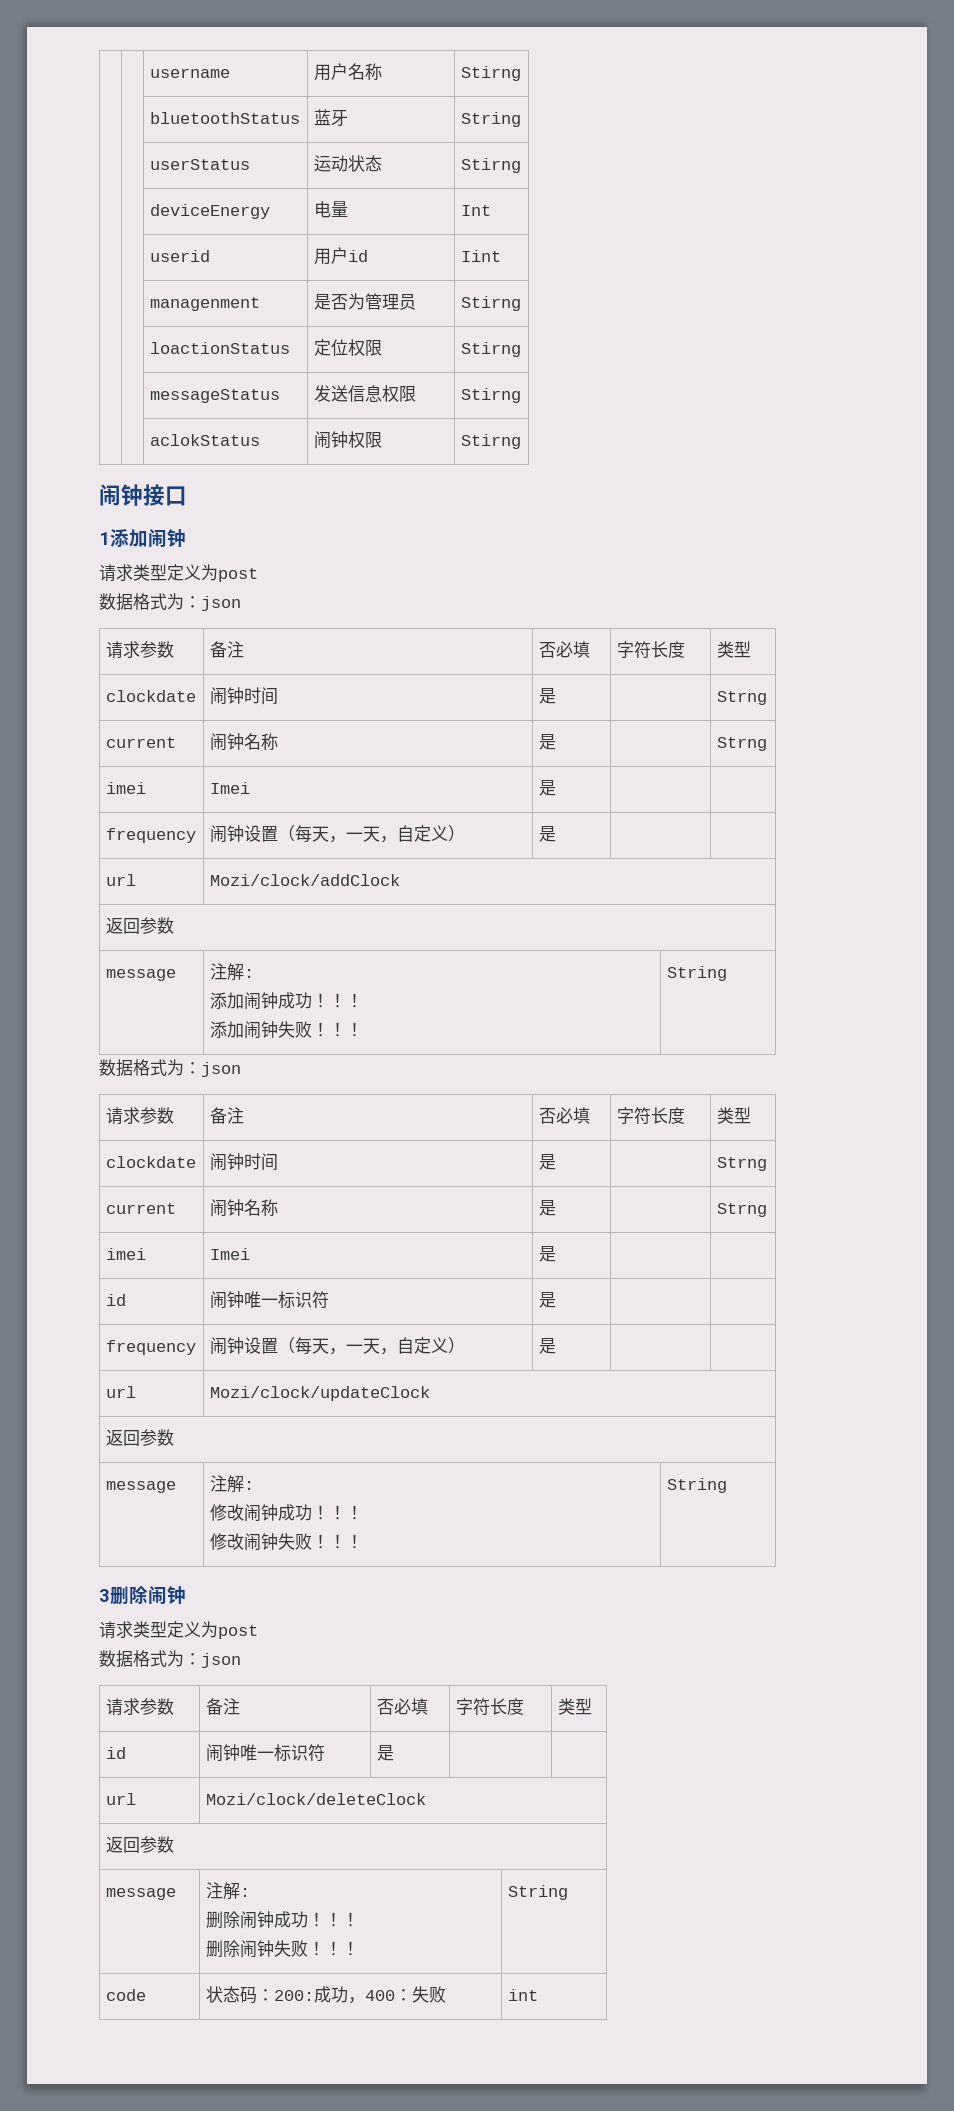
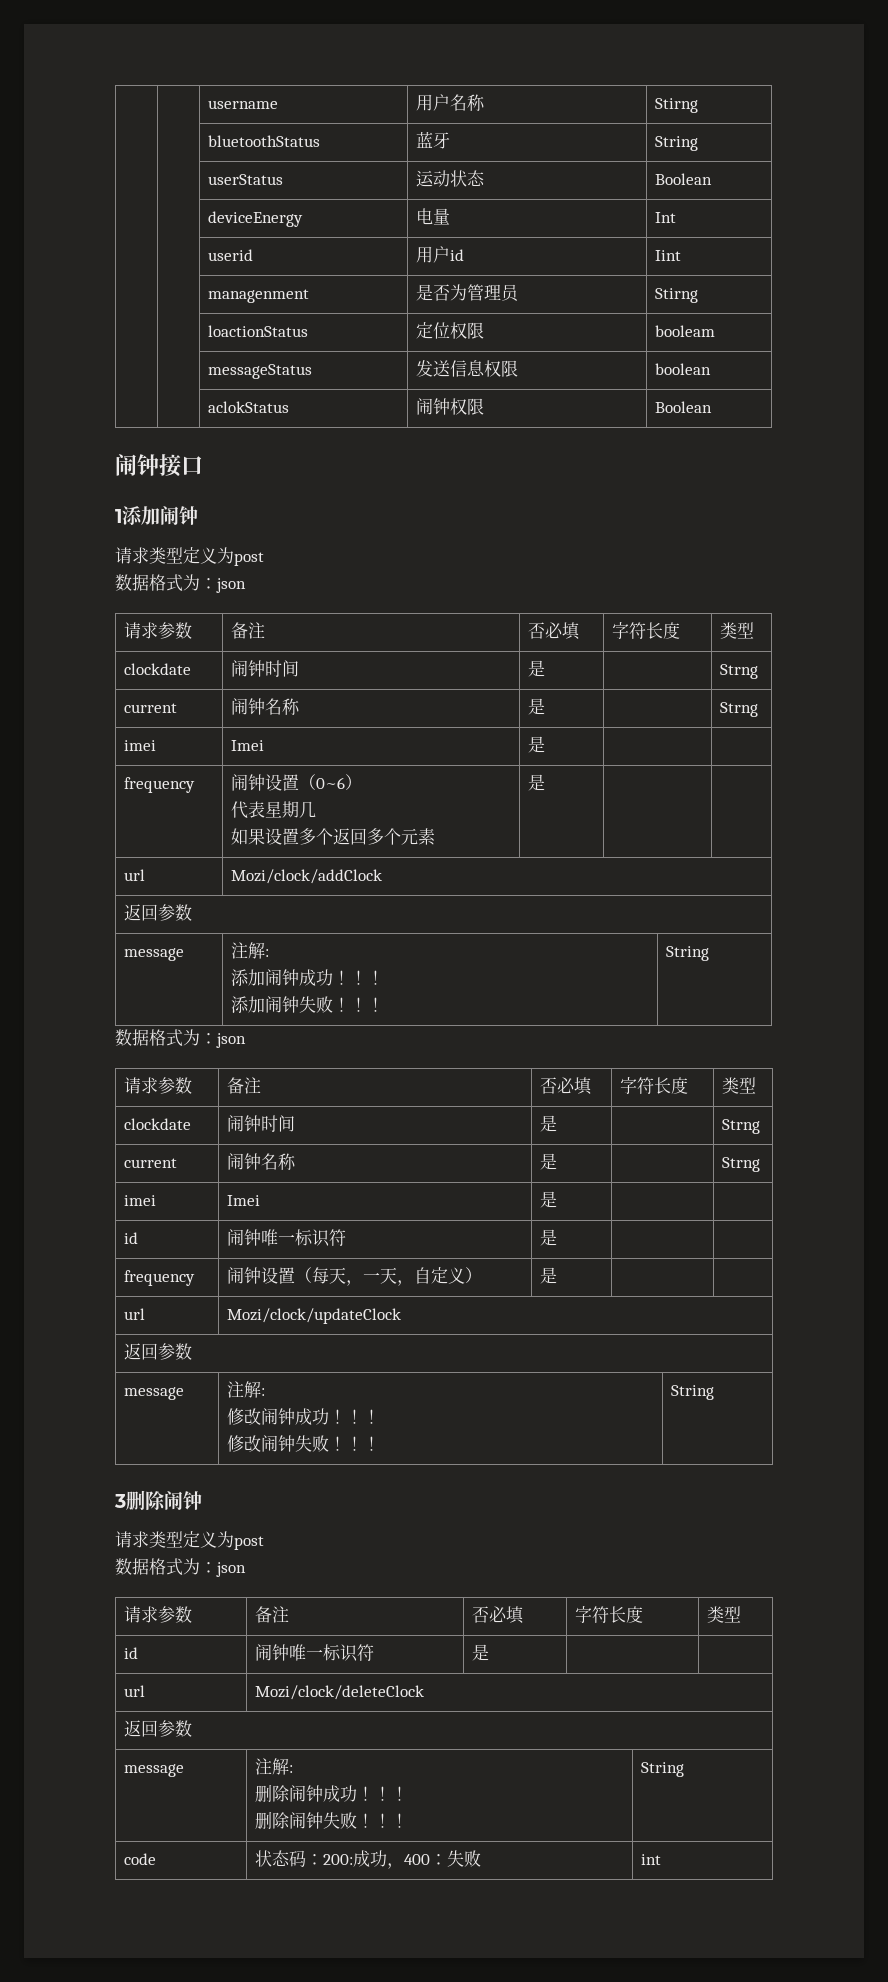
[460,158,521,173] Stirng -> [655,173,713,185] Boolean
[460,342,521,357] Stirng -> [655,325,716,337] booleam
[460,388,521,403] Stirng -> [655,363,712,375] boolean
[460,434,521,449] Stirng -> [655,401,713,413] Boolean
[294,825,465,843] 每天，一天，自定义） -> [316,774,363,790] [231,801,317,819] [231,828,436,845] 0~6） // 代表星期几 // 如果设置多个返回多个元素

